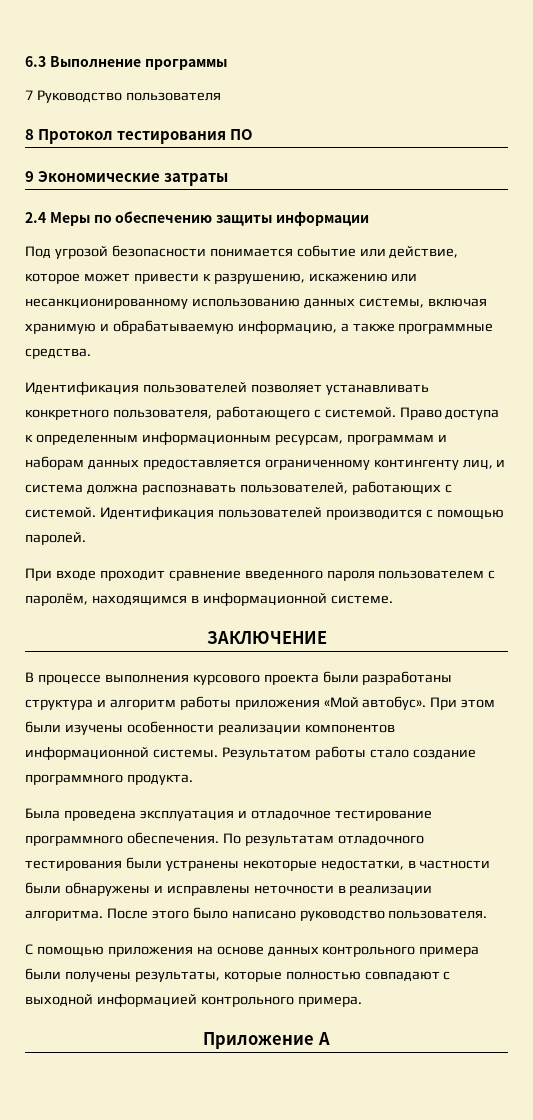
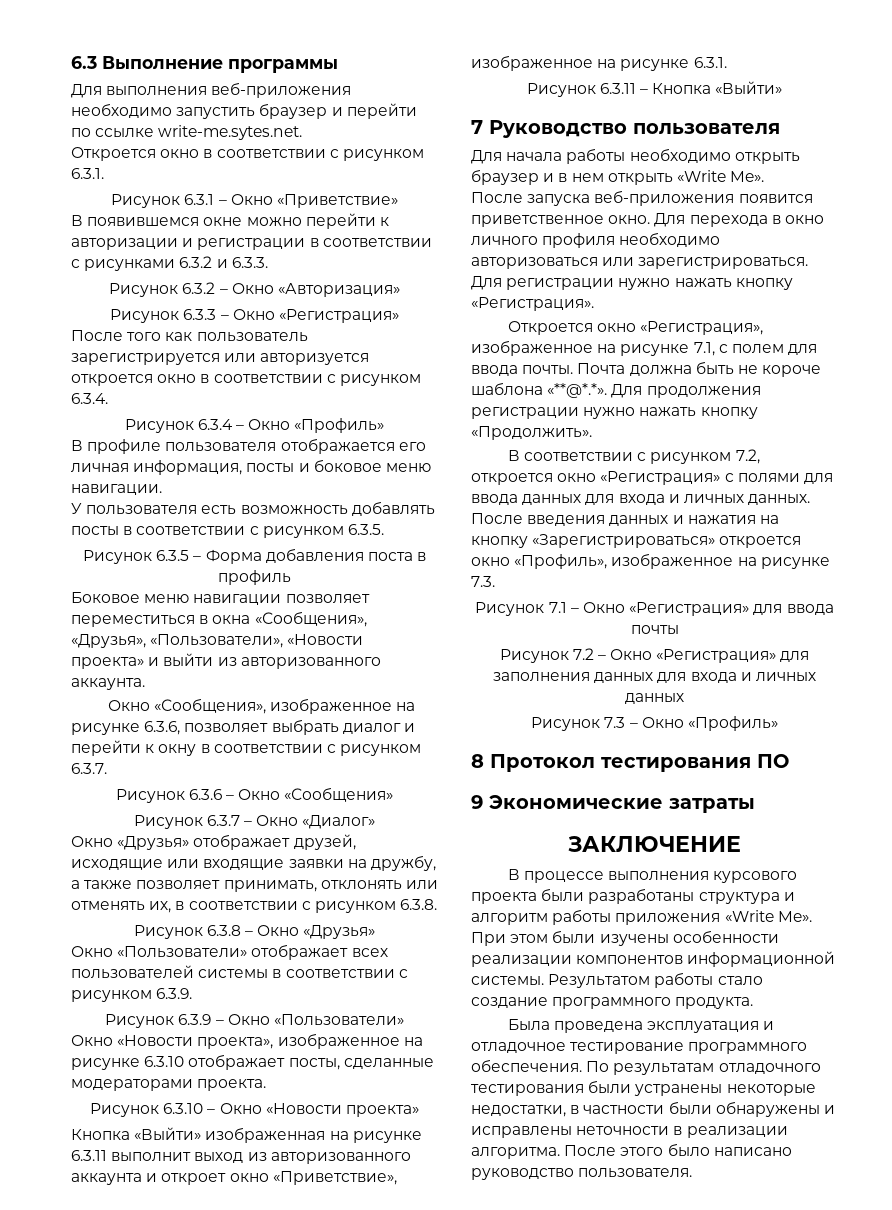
[25,90,221,103] 7 Руководство пользователя -> [71,82,352,98] [71,103,417,119] [71,125,303,140] [71,147,424,161] [71,168,104,179] [111,194,398,208] [71,213,389,229] [71,238,432,250] [71,256,268,271] [109,282,400,297] [110,309,399,323] [71,330,308,342] [71,353,370,365] [71,374,421,386] [71,393,108,404] [124,418,385,433] [71,438,426,454] [71,459,431,475] [71,484,162,495] [71,501,435,516] [71,524,384,538] [82,548,427,564] [218,570,291,585] [71,592,370,605] [71,611,367,627] [71,634,364,648] [71,653,381,669] [71,678,145,690] [107,698,416,714] [71,719,415,735] [71,740,422,756] [71,763,107,774] [115,787,394,803] [133,815,376,829] [71,834,356,850] [71,855,436,871] [71,880,438,892] [71,899,438,913] [133,925,376,939] [71,944,388,960] [71,965,408,979] [71,988,193,1002] [105,1014,404,1028] [71,1033,423,1049] [71,1054,434,1070] [71,1079,267,1091] [90,1103,419,1117] [71,1127,422,1143] [71,1150,411,1164] [71,1171,397,1185] [471,55,727,71] [526,81,783,97] [471,120,780,138] [471,148,800,164] [471,169,765,185] [471,190,813,206] [471,213,824,227] [471,232,721,248] [471,257,809,269] [471,276,793,290] [471,297,594,311] [507,321,764,335] [471,340,818,356] [471,361,822,377] [471,382,761,398] [471,407,758,419] [471,426,592,440] [507,449,760,464] [471,471,833,485] [471,494,811,505] [471,513,779,526] [471,534,802,548] [471,553,830,569] [471,576,495,587] [475,602,834,616] [630,625,679,635] [499,648,810,663] [493,672,816,683] [625,693,684,704] [531,716,778,731] Для выполнения веб-приложения необходимо запустить браузер и перейти по ссылке write-me.sytes.net. // Откроется окно в соответствии с рисунком 6.3.1. // Рисунок 6.3.1 – Окно «Приветствие» // В появившемся окне можно перейти к авторизации и регистрации в соответствии с рисунками 6.3.2 и 6.3.3. // Рисунок 6.3.2 – Окно «Авторизация» // Рисунок 6.3.3 – Окно «Регистрация» // После того как пользователь зарегистрируется или авторизуется откроется окно в соответствии с рисунком 6.3.4. // Рисунок 6.3.4 – Окно «Профиль» // В профиле пользователя отображается его личная информация, посты и боковое меню навигации. // У пользователя есть возможность добавлять посты в соответствии с рисунком 6.3.5. // Рисунок 6.3.5 – Форма добавления поста в профиль // Боковое меню навигации позволяет переместиться в окна «Сообщения», «Друзья», «Пользователи», «Новости проекта» и выйти из авторизованного аккаунта. // Окно «Сообщения», изображенное на рисунке 6.3.6, позволяет выбрать диалог и перейти к окну в соответствии с рисунком 6.3.7. // Рисунок 6.3.6 – Окно «Сообщения» // Рисунок 6.3.7 – Окно «Диалог» // Окно «Друзья» отображает друзей, исходящие или входящие заявки на дружбу, а также позволяет принимать, отклонять или отменять их, в соответствии с рисунком 6.3.8. // Рисунок 6.3.8 – Окно «Друзья» // Окно «Пользователи» отображает всех пользователей системы в соответствии с рисунком 6.3.9. // Рисунок 6.3.9 – Окно «Пользователи» // Окно «Новости проекта», изображенное на рисунке 6.3.10 отображает посты, сделанные модераторами проекта. // Рисунок 6.3.10 – Окно «Новости проекта» // Кнопка «Выйти» изображенная на рисунке 6.3.11 выполнит выход из авторизованного аккаунта и откроет окно «Приветствие», изображенное на рисунке 6.3.1. // Рисунок 6.3.11 – Кнопка «Выйти» // 7 Руководство пользователя // Для начала работы необходимо открыть браузер и в нем открыть «Write Me». // После запуска веб-приложения появится приветственное окно. Для перехода в окно личного профиля необходимо авторизоваться или зарегистрироваться. Для регистрации нужно нажать кнопку «Регистрация». // Откроется окно «Регистрация», изображенное на рисунке 7.1, с полем для ввода почты. Почта должна быть не короче шаблона «**@*.*». Для продолжения регистрации нужно нажать кнопку «Продолжить». // В соответствии с рисунком 7.2, откроется окно «Регистрация» с полями для ввода данных для входа и личных данных. После введения данных и нажатия на кнопку «Зарегистрироваться» откроется окно «Профиль», изображенное на рисунке 7.3. // Рисунок 7.1 – Окно «Регистрация» для ввода почты // Рисунок 7.2 – Окно «Регистрация» для заполнения данных для входа и личных данных // Рисунок 7.3 – Окно «Профиль»
[25,211,369,226] [25,245,459,259] [25,273,418,284] [25,298,487,309] [25,320,494,334] [25,348,91,359] [25,381,429,395] [25,406,500,420] [25,431,447,445] [25,456,506,470] [25,481,452,495] [25,506,504,520] [25,532,86,545] [25,568,496,581] [25,592,393,606] // 2.4 Меры по обеспечению защиты информации // Под угрозой безопасности понимается событие или действие, которое может привести к разрушению, искажению или несанкционированному использованию данных системы, включая хранимую и обрабатываемую информацию, а также программные средства. // Идентификация пользователей позволяет устанавливать конкретного пользователя, работающего с системой. Право доступа к определенным информационным ресурсам, программам и наборам данных предоставляется ограниченному контингенту лиц, и система должна распознавать пользователей, работающих с системой. Идентификация пользователей производится с помощью паролей. // При входе проходит сравнение введенного пароля пользователем с паролём, находящимся в информационной системе. -> (755, 805) none
[323,696,427,710] «Мой автобус». -> [724,910,812,922] «Write Me».
[25,944,480,957] [25,968,451,982] [25,993,362,1007] [203,1032,330,1049] // С помощью приложения на основе данных контрольного примера были получены результаты, которые полностью совпадают с выходной информацией контрольного примера. // Приложение А -> (693, 1173) none

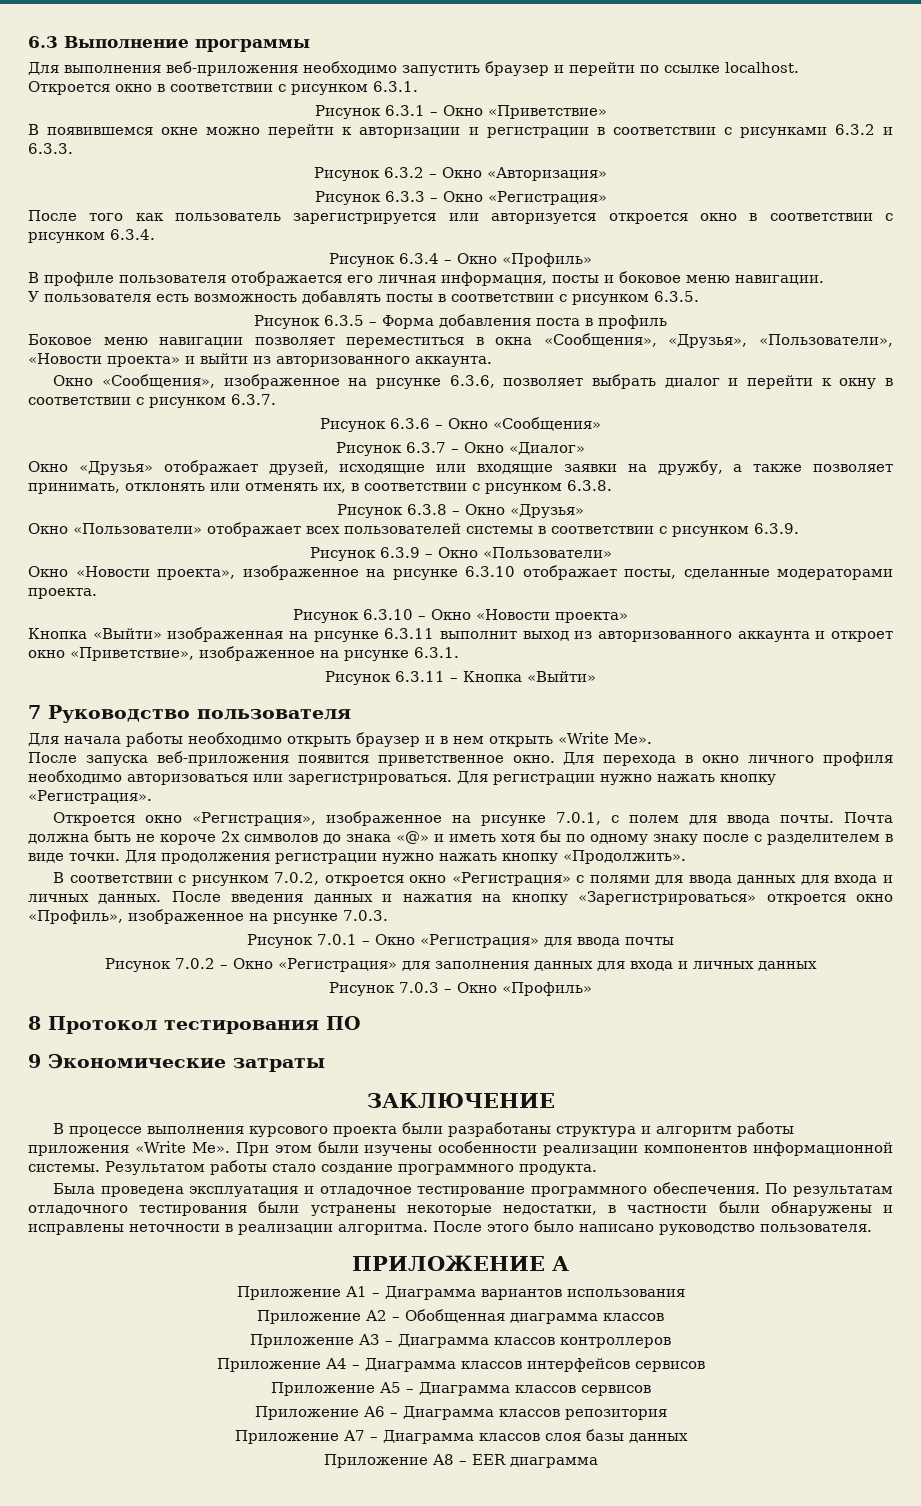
[158,125,303,140] write-me.sytes.net. -> [725,62,799,73] localhost.
[693,342,715,356] 7.1, -> [556,812,602,825] 7.0.1,
[471,382,608,398] шаблона «**@*.*». -> [221,830,893,845] [28,853,120,863] 2х символов до знака «@» и иметь хотя бы по одному знаку после с разделителем в виде точки.
[735,449,760,464] 7.2, -> [274,872,320,885] 7.0.2,
[471,576,495,587] [475,602,567,616] 7.3. // Рисунок 7.1 -> [343,910,388,921] [247,934,357,948] 7.0.3. // Рисунок 7.0.1
[572,648,594,660] 7.2 -> [175,958,215,969] 7.0.2
[604,717,626,728] 7.3 -> [399,982,439,993] 7.0.3
(693, 1173) none -> [352,1255,569,1271] [236,1286,685,1300] [257,1309,664,1324] [250,1334,671,1348] [216,1358,705,1372] [270,1382,651,1396] [254,1406,667,1420] [234,1429,688,1444] [323,1454,598,1468] // ПРИЛОЖЕНИЕ А // Приложение А1 – Диаграмма вариантов использования // Приложение А2 – Обобщенная диаграмма классов // Приложение А3 – Диаграмма классов контроллеров // Приложение А4 – Диаграмма классов интерфейсов сервисов // Приложение А5 – Диаграмма классов сервисов // Приложение А6 – Диаграмма классов репозитория // Приложение А7 – Диаграмма классов слоя базы данных // Приложение А8 – EER диаграмма

